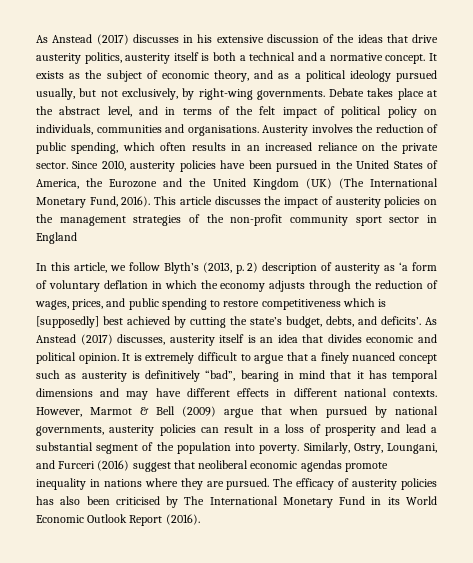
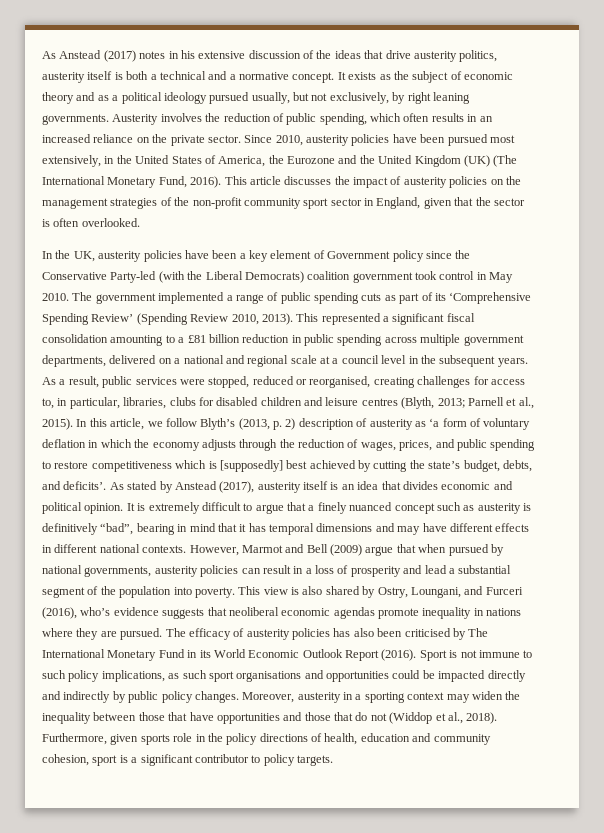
[36,34,179,45] As Anstead (2017) discusses -> [42,50,166,62] As Anstead (2017) notes
[214,70,249,82] theory, -> [42,92,74,104] theory
[198,88,438,100] [36,106,438,118] [36,124,259,136] right-wing governments. Debate takes place at the abstract level, and in terms of the felt impact of political policy on individuals, communities and organisations. -> [407,92,470,104] [42,114,109,125] right leaning governments.
(317, 166) none -> [489,135,515,143] [42,155,101,167] most extensively,
[36,232,77,244] England // -> [376,197,525,209] [42,218,140,227] [42,250,471,262] [42,271,514,283] [42,292,532,304] [42,313,475,325] [42,334,524,346] [42,355,528,367] [42,376,525,388] [42,397,534,409] [42,418,73,430] England, given that the sector is often overlooked. // In the UK, austerity policies have been a key element of Government policy since the Conservative Party-led (with the Liberal Democrats) coalition government took control in May 2010. The government implemented a range of public spending cuts as part of its ‘Comprehensive Spending Review’ (Spending Review 2010, 2013). This represented a significant fiscal consolidation amounting to a £81 billion reduction in public spending across multiple government departments, delivered on a national and regional scale at a council level in the subsequent years. As a result, public services were stopped, reduced or reorganised, creating challenges for access to, in particular, libraries, clubs for disabled children and leisure centres (Blyth, 2013; Parnell et al., 2015).
[36,334,166,345] Anstead (2017) discusses, -> [127,481,255,493] stated by Anstead (2017),
[140,407,149,415] & -> [285,544,305,553] and
[303,442,438,454] [36,460,171,472] Similarly, Ostry, Loungani, and Furceri (2016) suggest -> [238,586,523,598] [42,607,205,619] This view is also shared by Ostry, Loungani, and Furceri (2016), who’s evidence suggests
(200, 519) none -> [419,650,533,661] [42,670,526,682] [42,691,521,703] [42,712,498,724] [42,733,491,745] [42,754,333,766] Sport is not immune to such policy implications, as such sport organisations and opportunities could be impacted directly and indirectly by public policy changes. Moreover, austerity in a sporting context may widen the inequality between those that have opportunities and those that do not (Widdop et al., 2018). Furthermore, given sports role in the policy directions of health, education and community cohesion, sport is a significant contributor to policy targets.

